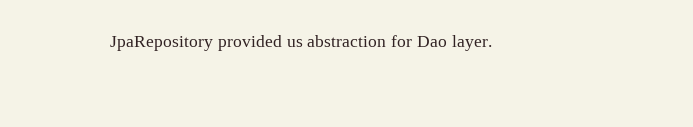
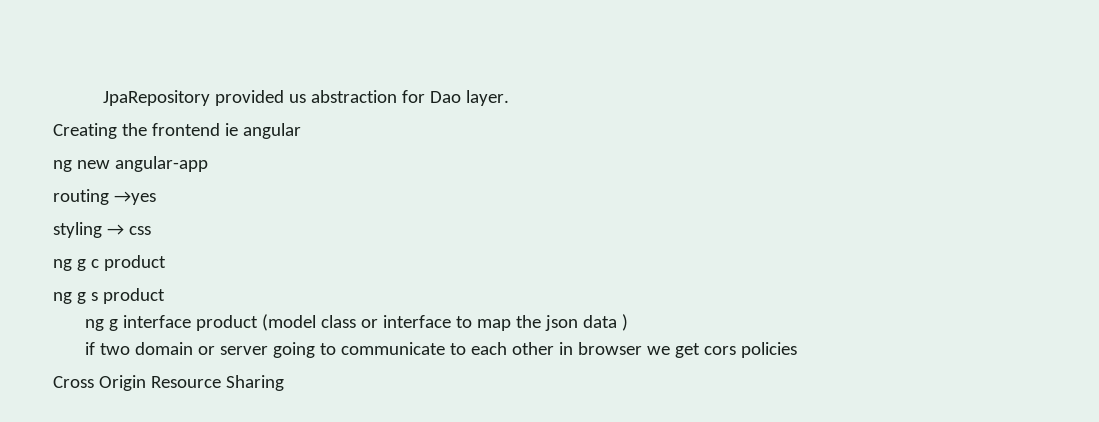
(492, 43) none -> [53,123,301,139] [53,156,208,172] [53,189,156,205] [53,222,151,238] [53,255,166,271] [53,288,165,304] [85,314,629,331] [85,342,798,358] [53,375,284,391] // Creating the frontend ie angular // ng new angular-app // routing →yes // styling → css // ng g c product // ng g s product // ng g interface product (model class or interface to map the json data ) // if two domain or server going to communicate to each other in browser we get cors policies // Cross Origin Resource Sharing

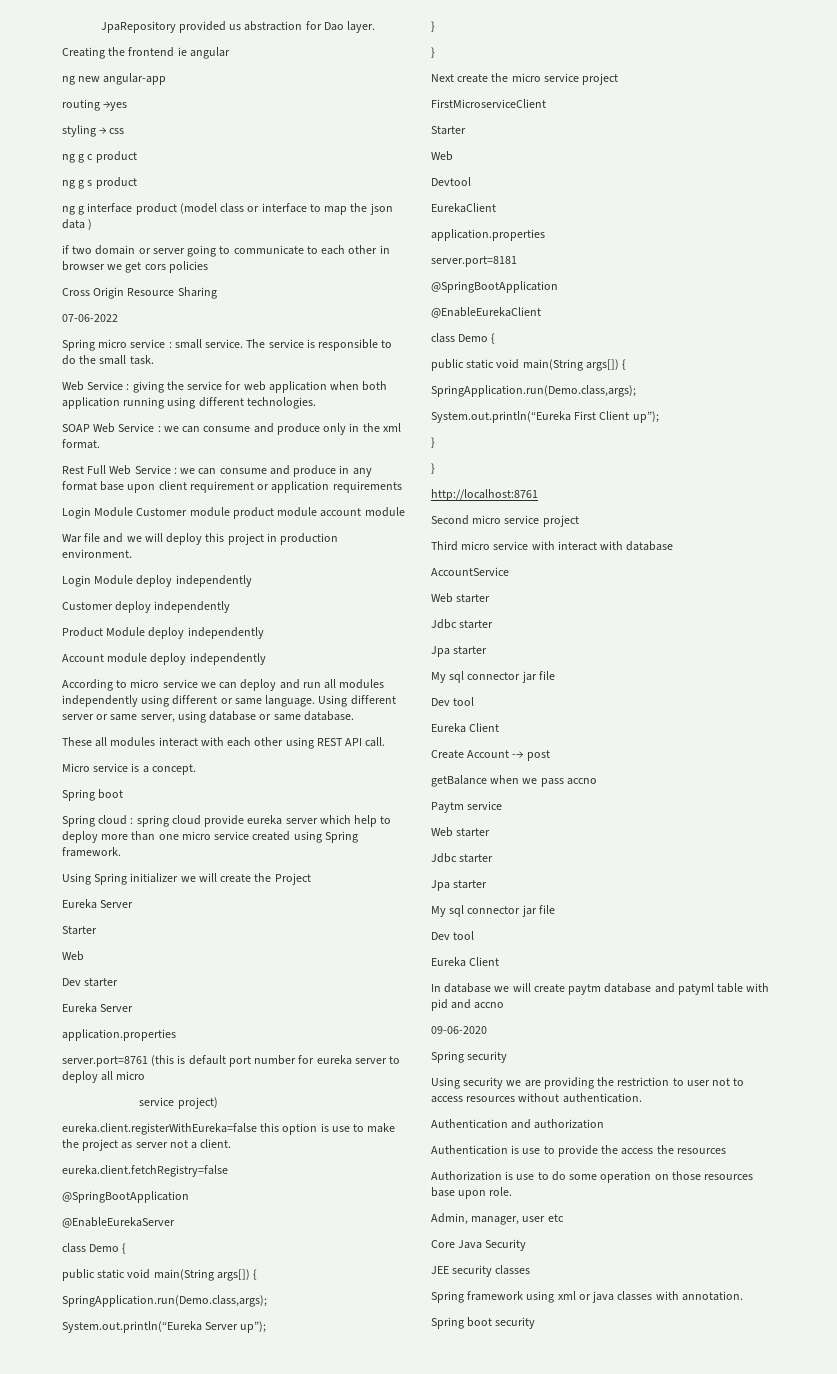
(284, 383) none -> [62,314,118,322] [62,339,393,351] [62,355,154,365] [62,381,388,393] [62,397,316,409] [62,423,401,435] [62,439,100,449] [62,465,372,477] [62,481,402,493] [62,507,405,519] [62,533,339,545] [62,549,132,558] [62,575,252,587] [62,601,231,613] [62,627,264,639] [62,653,266,665] [62,679,385,691] [62,695,396,707] [62,711,354,723] [62,737,386,749] [62,763,196,775] [62,789,124,801] [62,815,392,827] [62,831,358,843] [62,847,121,857] [62,873,311,885] [62,899,134,909] [62,926,97,935] [62,951,84,961] [62,978,119,987] [62,1003,134,1013] [62,1029,176,1041] [62,1055,401,1067] [62,1071,146,1083] [139,1097,218,1109] [62,1123,396,1135] [62,1139,232,1151] [62,1165,228,1177] [62,1191,189,1203] [62,1217,175,1228] [62,1243,127,1254] [62,1269,258,1281] [62,1295,267,1307] [62,1321,267,1333] [431,21,435,32] [431,47,435,58] [431,73,619,85] [431,99,546,108] [431,126,466,135] [431,151,453,161] [431,177,471,186] [431,203,496,213] [431,229,545,241] [431,256,517,267] [431,281,558,293] [431,307,541,318] [431,333,496,344] [431,359,627,371] [431,385,636,397] [431,411,659,423] [431,437,435,448] [431,463,435,474] [431,489,538,501] [431,515,579,527] [431,541,674,551] [431,567,509,576] [431,593,491,603] [431,619,494,629] [431,646,488,657] [431,671,555,683] [431,697,475,706] [431,723,500,733] [431,750,550,761] [431,775,597,787] [431,801,503,813] [431,827,491,837] [431,853,494,863] [431,880,488,891] [431,905,555,917] [431,931,475,940] [431,957,500,967] [431,983,770,995] [431,999,505,1011] [431,1026,487,1034] [431,1051,508,1063] [431,1077,745,1089] [431,1093,642,1103] [431,1119,605,1129] [431,1145,726,1157] [431,1171,754,1183] [431,1187,513,1199] [431,1213,564,1225] [431,1239,527,1251] [431,1265,531,1277] [431,1291,743,1303] [431,1317,536,1329] // 07-06-2022 // Spring micro service : small service. The service is responsible to do the small task. // Web Service : giving the service for web application when both application running using different technologies. // SOAP Web Service : we can consume and produce only in the xml format. // Rest Full Web Service : we can consume and produce in any format base upon client requirement or application requirements // Login Module Customer module product module account module // War file and we will deploy this project in production environment. // Login Module deploy independently // Customer deploy independently // Product Module deploy independently // Account module deploy independently // According to micro service we can deploy and run all modules independently using different or same language. Using different server or same server, using database or same database. // These all modules interact with each other using REST API call. // Micro service is a concept. // Spring boot // Spring cloud : spring cloud provide eureka server which help to deploy more than one micro service created using Spring framework. // Using Spring initializer we will create the Project // Eureka Server // Starter // Web // Dev starter // Eureka Server // application.properties // server.port=8761 (this is default port number for eureka server to deploy all micro // service project) // eureka.client.registerWithEureka=false this option is use to make the project as server not a client. // eureka.client.fetchRegistry=false // @SpringBootApplication // @EnableEurekaServer // class Demo { // public static void main(String args[]) { // SpringApplication.run(Demo.class,args); // System.out.println(“Eureka Server up”); // } // } // Next create the micro service project // FirstMicroserviceClient // Starter // Web // Devtool // EurekaClient // application.properties // server.port=8181 // @SpringBootApplication // @EnableEurekaClient // class Demo { // public static void main(String args[]) { // SpringApplication.run(Demo.class,args); // System.out.println(“Eureka First Client up”); // } // } // http://localhost:8761 // Second micro service project // Third micro service with interact with database // AccountService // Web starter // Jdbc starter // Jpa starter // My sql connector jar file // Dev tool // Eureka Client // Create Account -→ post // getBalance when we pass accno // Paytm service // Web starter // Jdbc starter // Jpa starter // My sql connector jar file // Dev tool // Eureka Client // In database we will create paytm database and patyml table with pid and accno // 09-06-2020 // Spring security // Using security we are providing the restriction to user not to access resources without authentication. // Authentication and authorization // Authentication is use to provide the access the resources // Authorization is use to do some operation on those resources base upon role. // Admin, manager, user etc // Core Java Security // JEE security classes // Spring framework using xml or java classes with annotation. // Spring boot security

